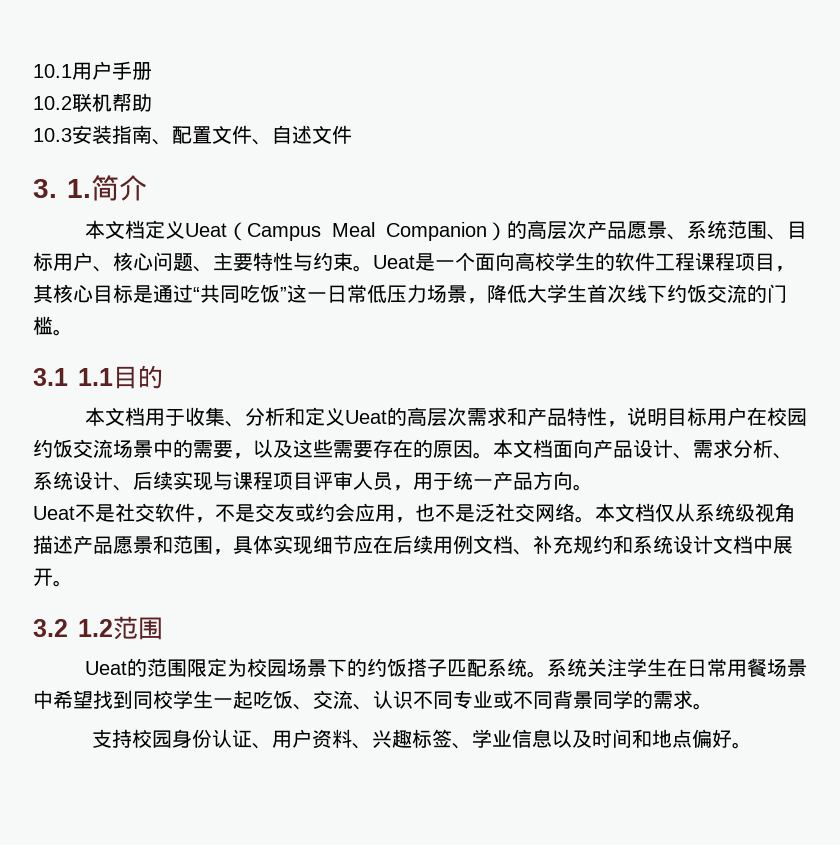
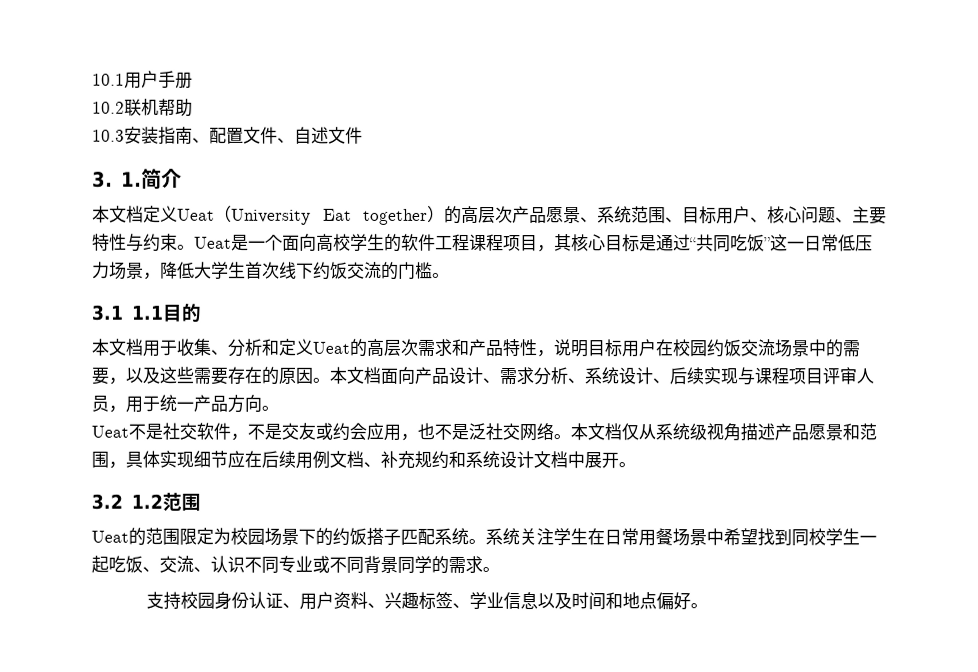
[246,222,487,241] Campus Meal Companion -> [231,208,428,225] University Eat together

